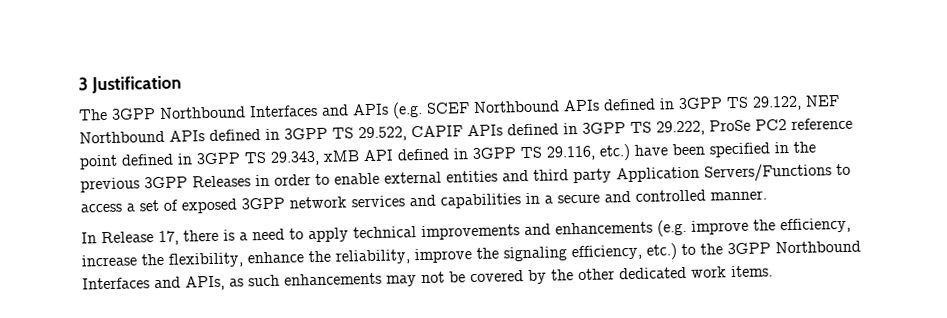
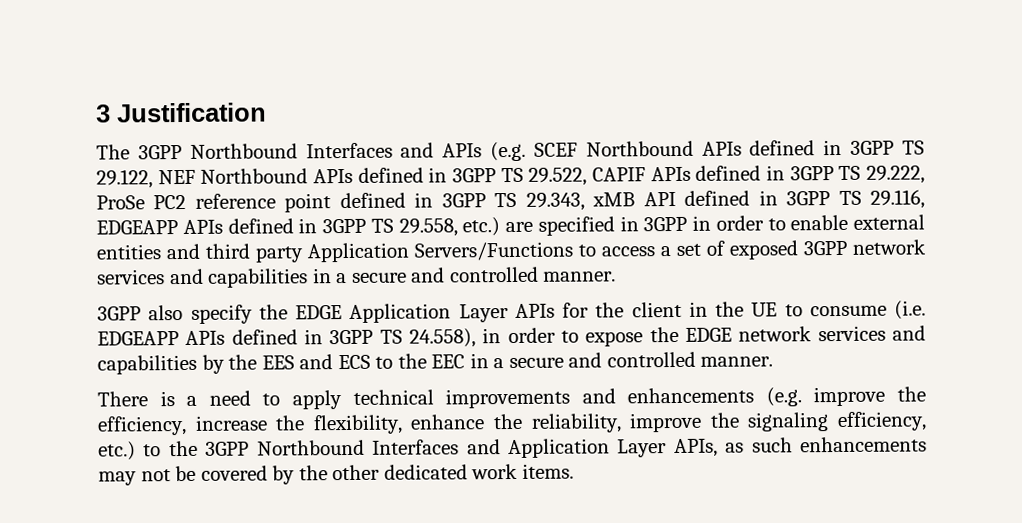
[599,141,816,161] [80,175,251,193] etc.) have been specified in the previous 3GPP Releases -> [96,216,688,237] EDGEAPP APIs defined in 3GPP TS 29.558, etc.) are specified in 3GPP
[81,229,219,246] In Release 17, there -> [97,300,926,324] [97,325,927,348] [97,351,774,375] [97,391,148,407] 3GPP also specify the EDGE Application Layer APIs for the client in the UE to consume (i.e. EDGEAPP APIs defined in 3GPP TS 24.558), in order to expose the EDGE network services and capabilities by the EES and ECS to the EEC in a secure and controlled manner. // There
(181, 282) none -> [507,438,668,459] Application Layer

